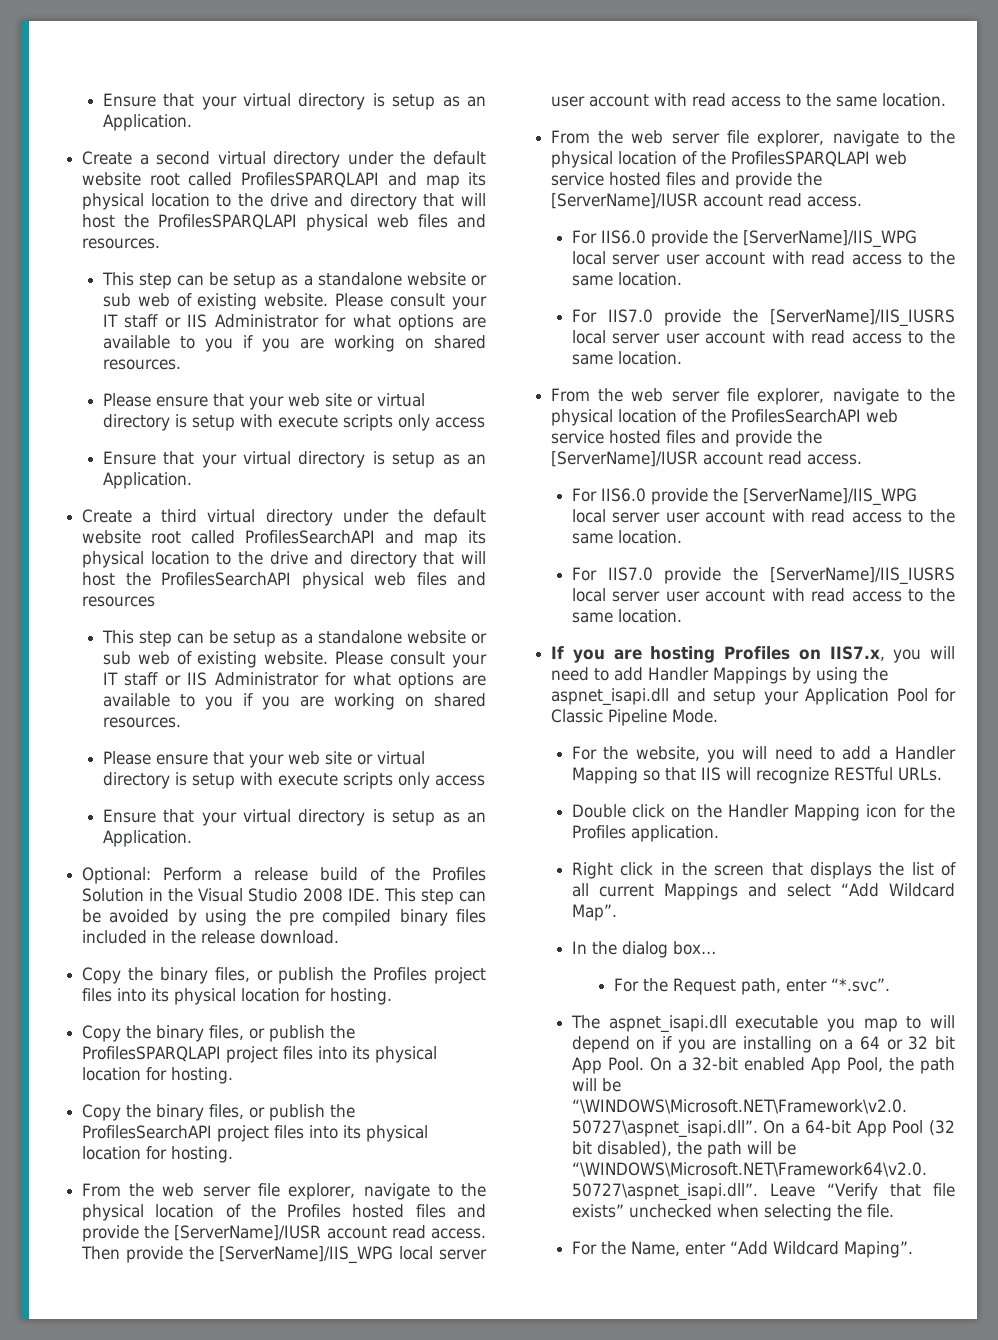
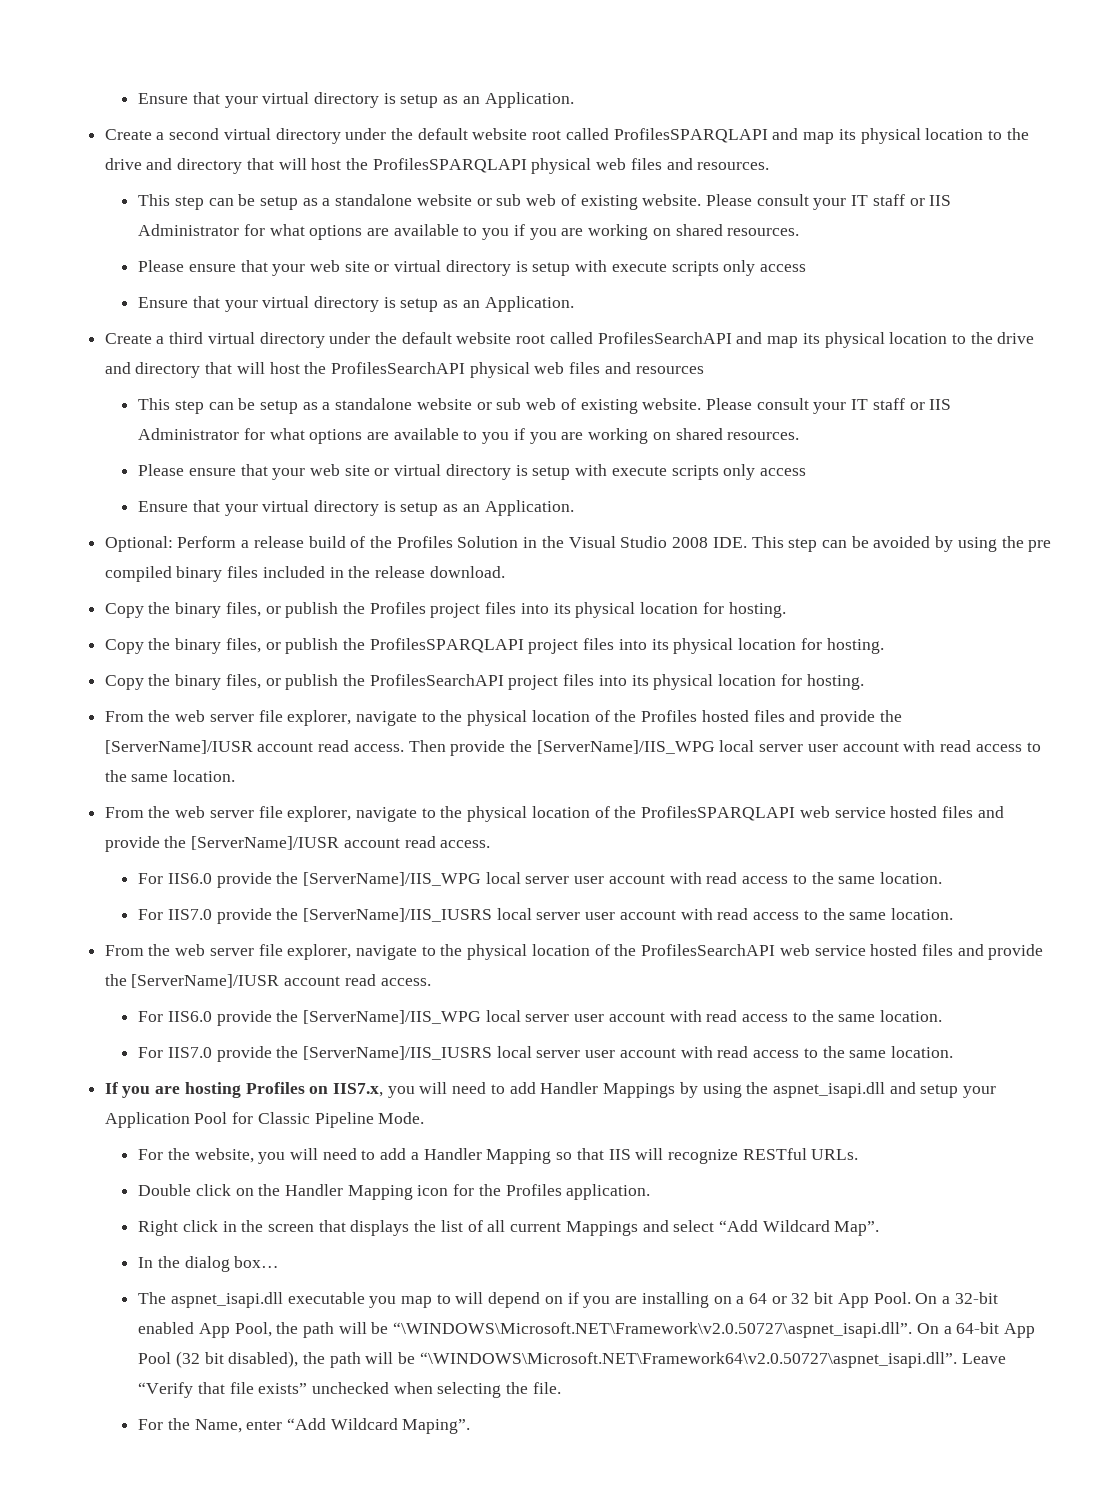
[613,978,890,995] // For the Request path, enter “*.svc”. -> (280, 1262) none

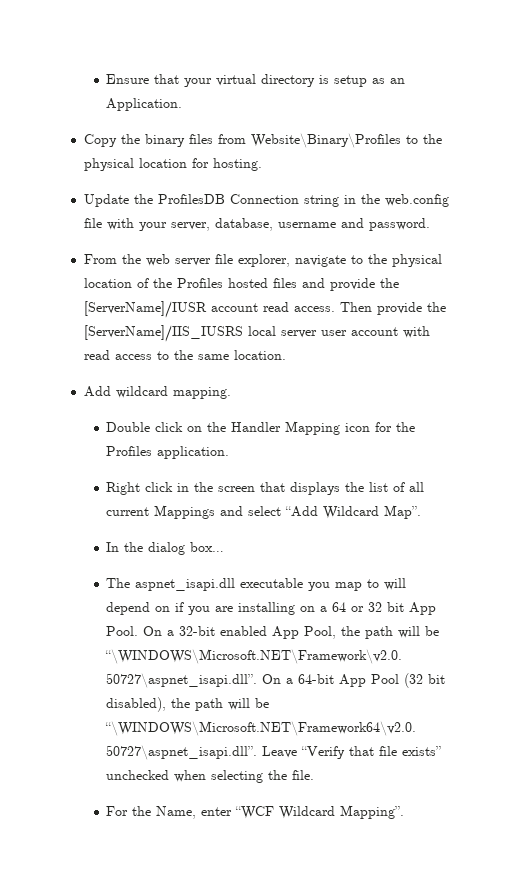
[104,128,1029,144] [104,158,770,174] [138,194,952,210] [138,224,800,240] [138,260,806,276] [138,296,574,312] [104,332,1035,348] [104,362,704,378] [138,398,952,414] [138,428,800,444] [138,464,806,480] [138,500,574,516] [104,536,1052,552] [104,566,505,582] [104,602,786,618] [104,638,884,654] [104,674,864,690] Create a second virtual directory under the default website root called ProfilesSPARQLAPI and map its physical location to the drive and directory that will host the ProfilesSPARQLAPI physical web files and resources. // This step can be setup as a standalone website or sub web of existing website. Please consult your IT staff or IIS Administrator for what options are available to you if you are working on shared resources. // Please ensure that your web site or virtual directory is setup with execute scripts only access // Ensure that your virtual directory is setup as an Application. // Create a third virtual directory under the default website root called ProfilesSearchAPI and map its physical location to the drive and directory that will host the ProfilesSearchAPI physical web files and resources // This step can be setup as a standalone website or sub web of existing website. Please consult your IT staff or IIS Administrator for what options are available to you if you are working on shared resources. // Please ensure that your web site or virtual directory is setup with execute scripts only access // Ensure that your virtual directory is setup as an Application. // Optional: Perform a release build of the Profiles Solution in the Visual Studio 2008 IDE. This step can be avoided by using the pre compiled binary files included in the release download. // Copy the binary files, or publish the Profiles project files into its physical location for hosting. // Copy the binary files, or publish the ProfilesSPARQLAPI project files into its physical location for hosting. // Copy the binary files, or publish the ProfilesSearchAPI project files into its physical location for hosting. -> [83,133,442,148] [83,158,262,171] [83,194,449,207] [83,218,430,231] Copy the binary files from Website\Binary\Profiles to the physical location for hosting. // Update the ProfilesDB Connection string in the web.config file with your server, database, username and password.
[536,740,1041,754] [104,770,236,782] [104,806,1004,822] [104,836,491,852] [138,872,942,888] [138,908,299,924] [ServerName]/IIS_WPG local server user account with read access to the same location. // From the web server file explorer, navigate to the physical location of the ProfilesSPARQLAPI web service hosted files and provide the [ServerName]/IUSR account read access. // For IIS6.0 provide the [ServerName]/IIS_WPG local server user account with read access to the same location. // For IIS7.0 provide the -> (446, 307) none
[104,944,1044,960] [104,974,431,988] [138,1010,942,1026] [138,1046,953,1062] [104,1082,997,1098] [104,1112,425,1128] [138,1148,859,1164] From the web server file explorer, navigate to the physical location of the ProfilesSearchAPI web service hosted files and provide the [ServerName]/IUSR account read access. // For IIS6.0 provide the [ServerName]/IIS_WPG local server user account with read access to the same location. // For IIS7.0 provide the [ServerName]/IIS_IUSRS local server user account with read access to the same location. // If you are hosting Profiles on IIS7.x, you will need to add Handler Mappings by using the aspnet_isapi.dll and setup your Application Pool for Classic Pipeline Mode. // For the website, you will need to add a Handler Mapping so that IIS will recognize RESTful URLs. -> [83,386,231,399] Add wildcard mapping.
[286,1418,471,1434] “Add Wildcard Maping”. -> [235,805,405,819] “WCF Wildcard Mapping”.

